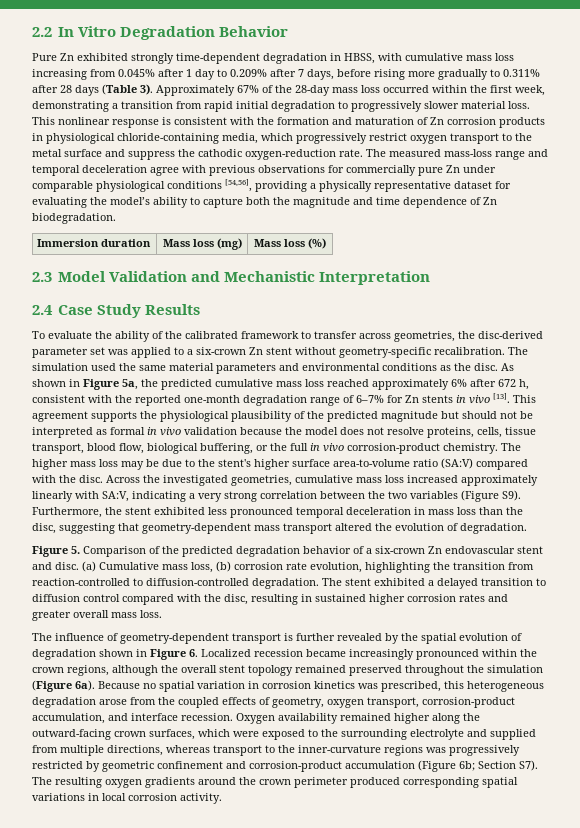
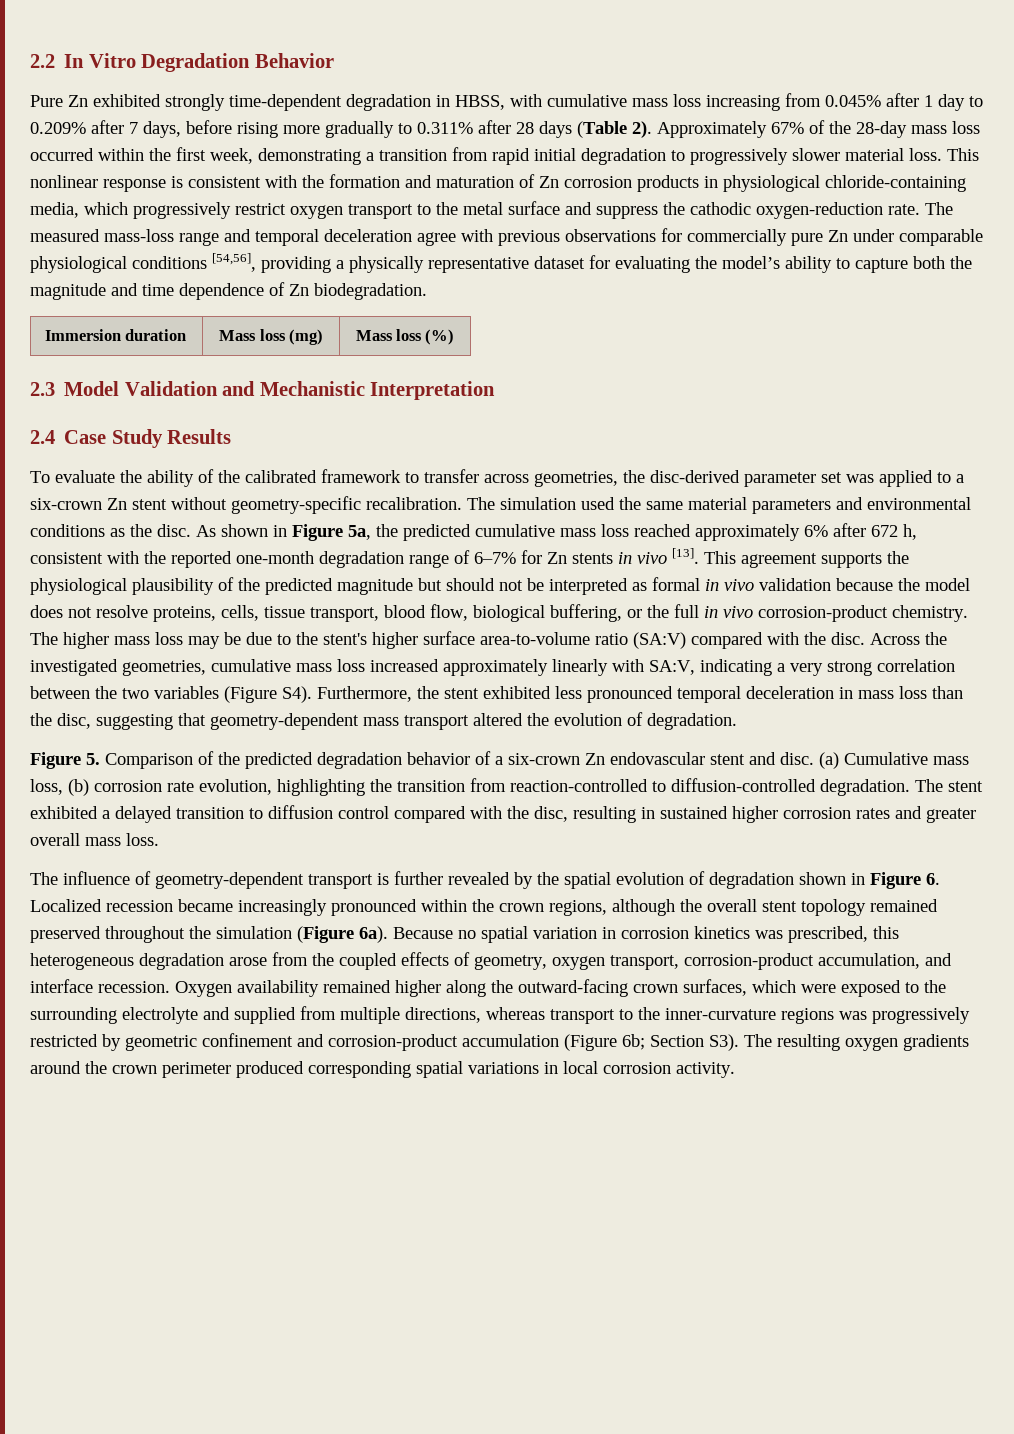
[140,84,153,95] 3). -> [632,121,652,138] 2).
[502,490,521,501] S9). -> [282,686,312,703] S4).
[519,760,538,771] S7). -> [709,1034,739,1051] S3).

